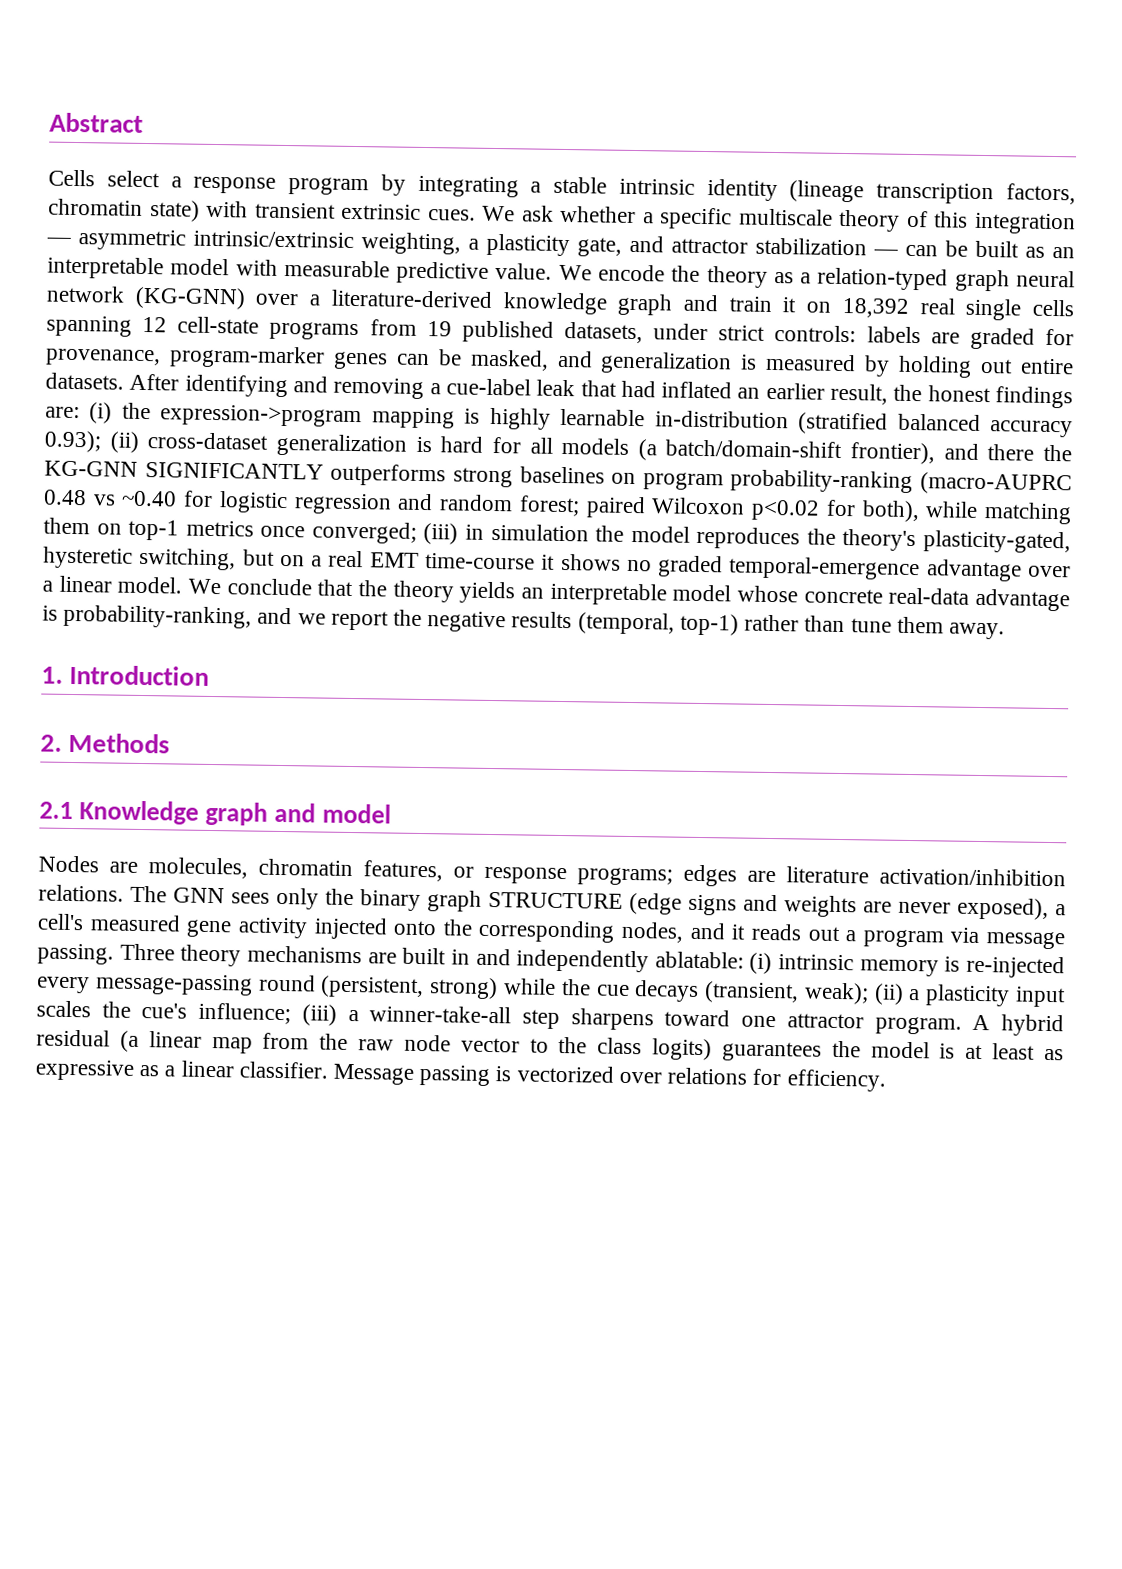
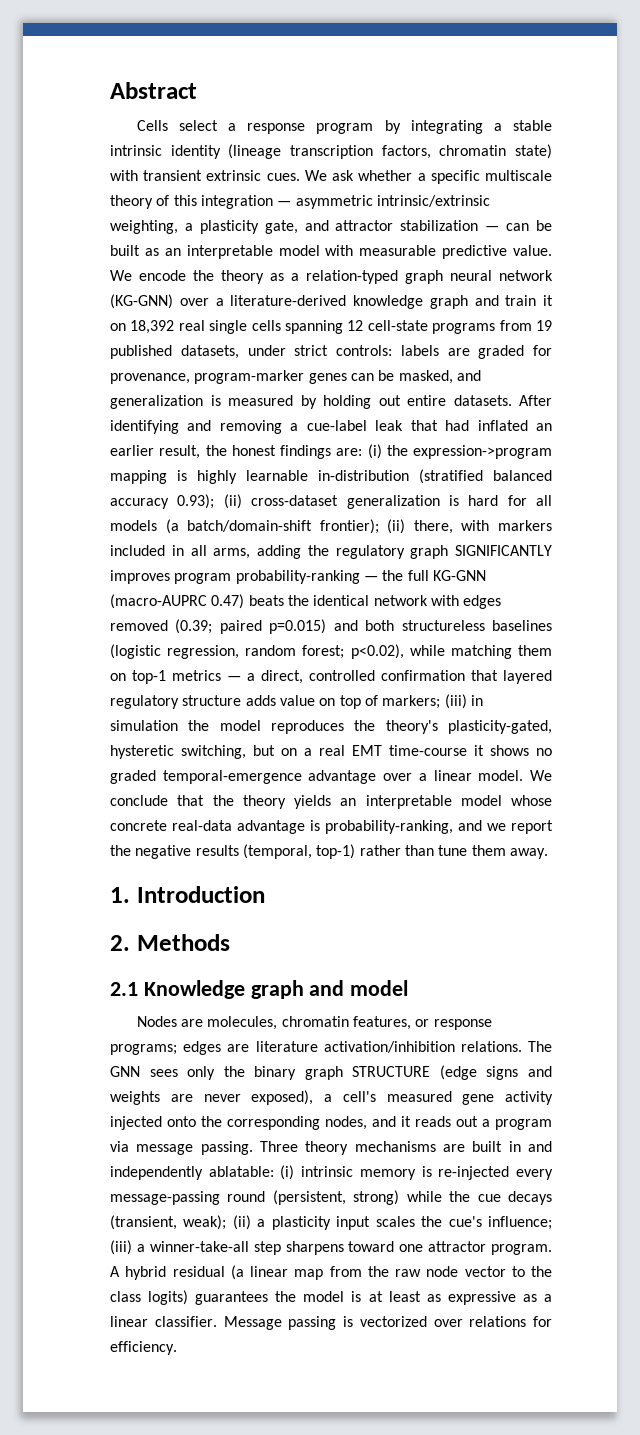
[850,442,1072,465] [44,460,1072,496] [43,489,920,523] frontier), and there the KG-GNN SIGNIFICANTLY outperforms strong baselines on program probability-ranking (macro-AUPRC 0.48 vs ~0.40 for logistic regression and random forest; paired Wilcoxon p<0.02 for both), -> [319,519,552,534] [110,545,552,559] [110,570,486,584] [110,594,502,609] [110,619,552,634] [110,644,404,659] frontier); (ii) there, with markers included in all arms, adding the regulatory graph SIGNIFICANTLY improves program probability-ranking — the full KG-GNN (macro-AUPRC 0.47) beats the identical network with edges removed (0.39; paired p=0.015) and both structureless baselines (logistic regression, random forest; p<0.02),
[260,521,417,544] once converged; -> [227,670,552,684] [110,695,441,709] — a direct, controlled confirmation that layered regulatory structure adds value on top of markers;

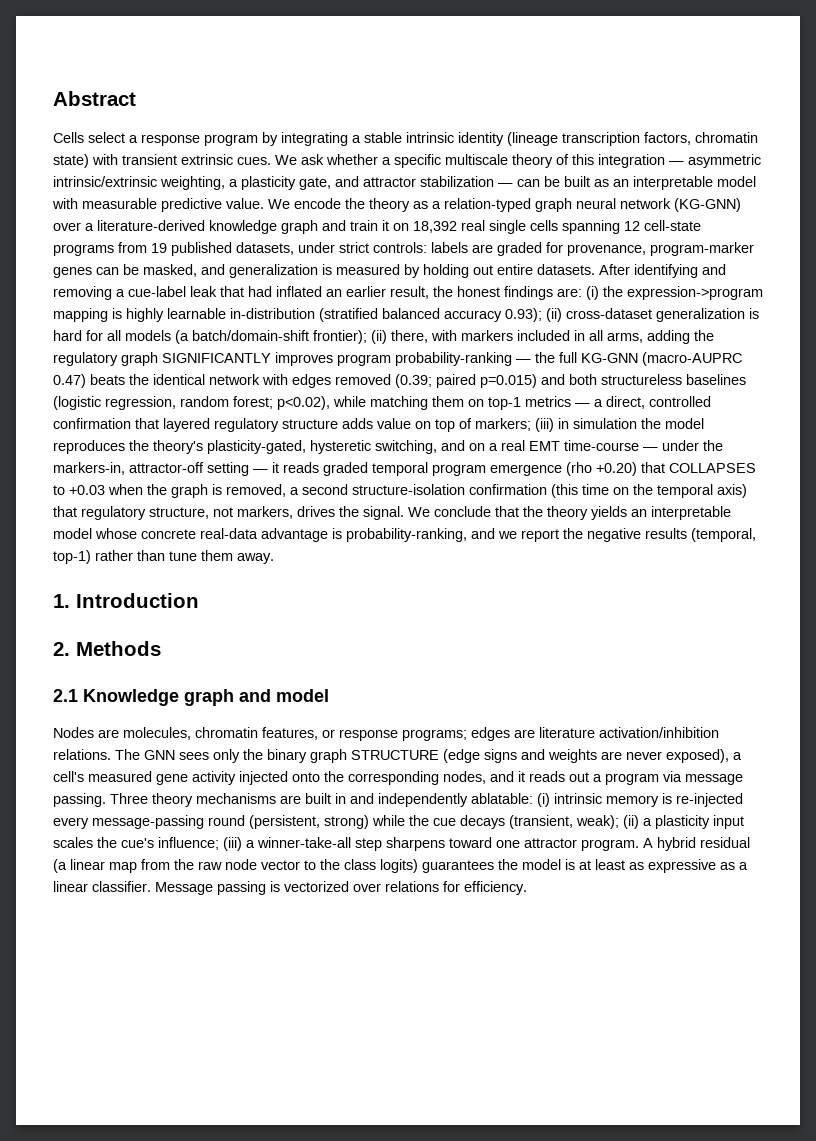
[253,745,275,756] but -> [441,440,465,451] and
[474,745,552,756] [110,770,524,784] it shows no graded temporal-emergence advantage over a linear model. -> [643,440,723,451] [53,462,756,476] [53,484,747,498] [53,506,404,520] — under the markers-in, attractor-off setting — it reads graded temporal program emergence (rho +0.20) that COLLAPSES to +0.03 when the graph is removed, a second structure-isolation confirmation (this time on the temporal axis) that regulatory structure, not markers, drives the signal.

